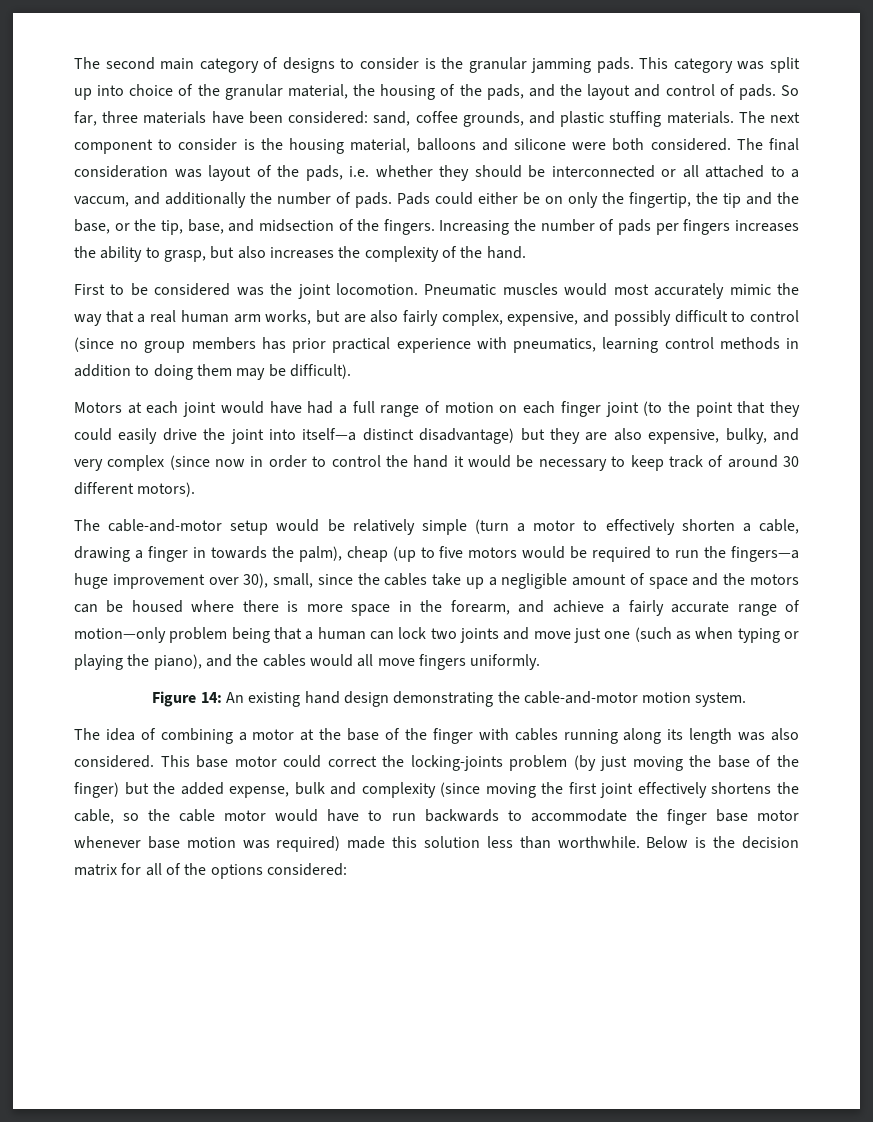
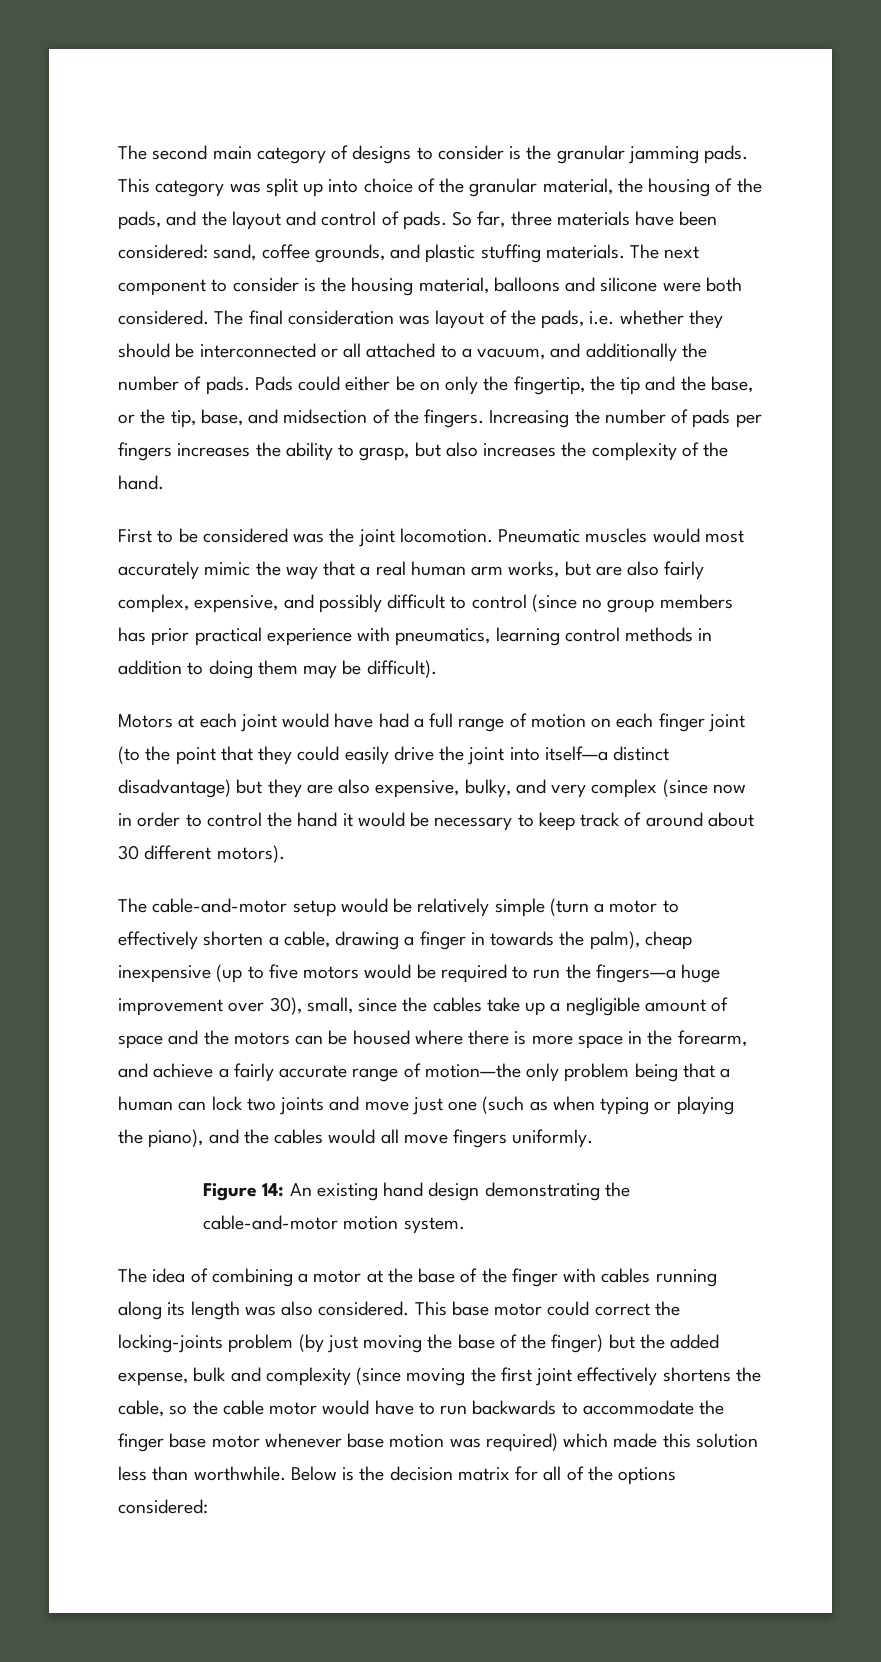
[74,196,129,207] vaccum, -> [477,348,546,360] vacuum,
(778, 461) none -> [707,812,754,827] about
(388, 554) none -> [118,965,211,983] inexpensive
[74,627,166,643] motion—only -> [424,1063,560,1082] motion—the only
(341, 844) none -> [563,1433,609,1448] which

